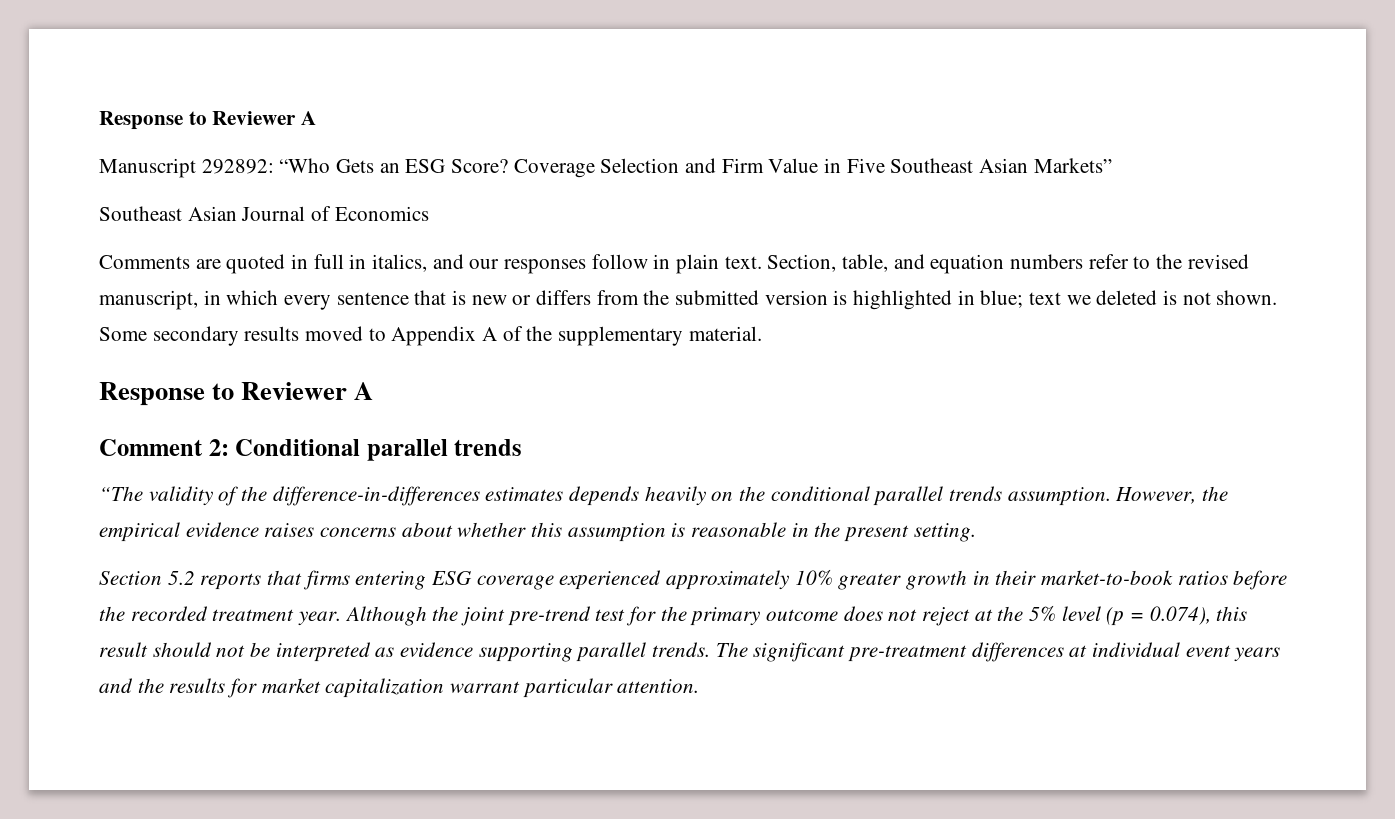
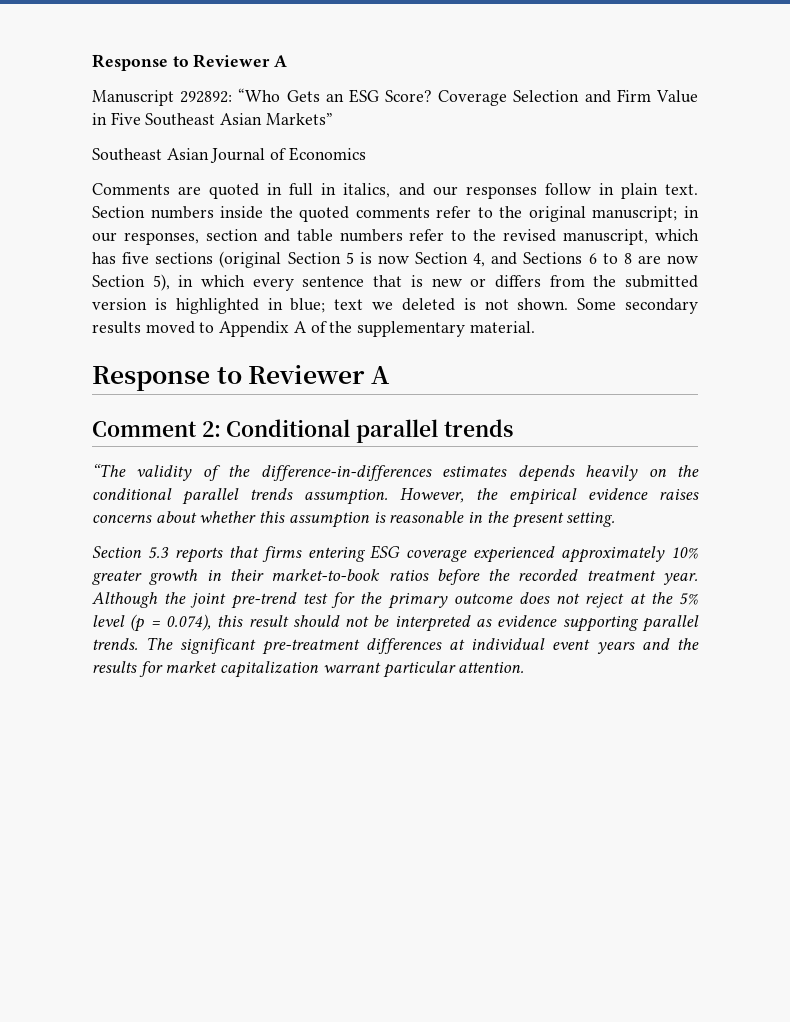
[767,254,1005,274] Section, table, and equation -> [92,206,699,222] [92,229,333,245] Section numbers inside the quoted comments refer to the original manuscript; in our responses, section and table
(198, 300) none -> [655,229,700,241] [92,251,698,268] [92,274,170,291] which has five sections (original Section 5 is now Section 4, and Sections 6 to 8 are now Section 5),
[167,571,195,585] 5.2 -> [147,547,169,559] 5.3

